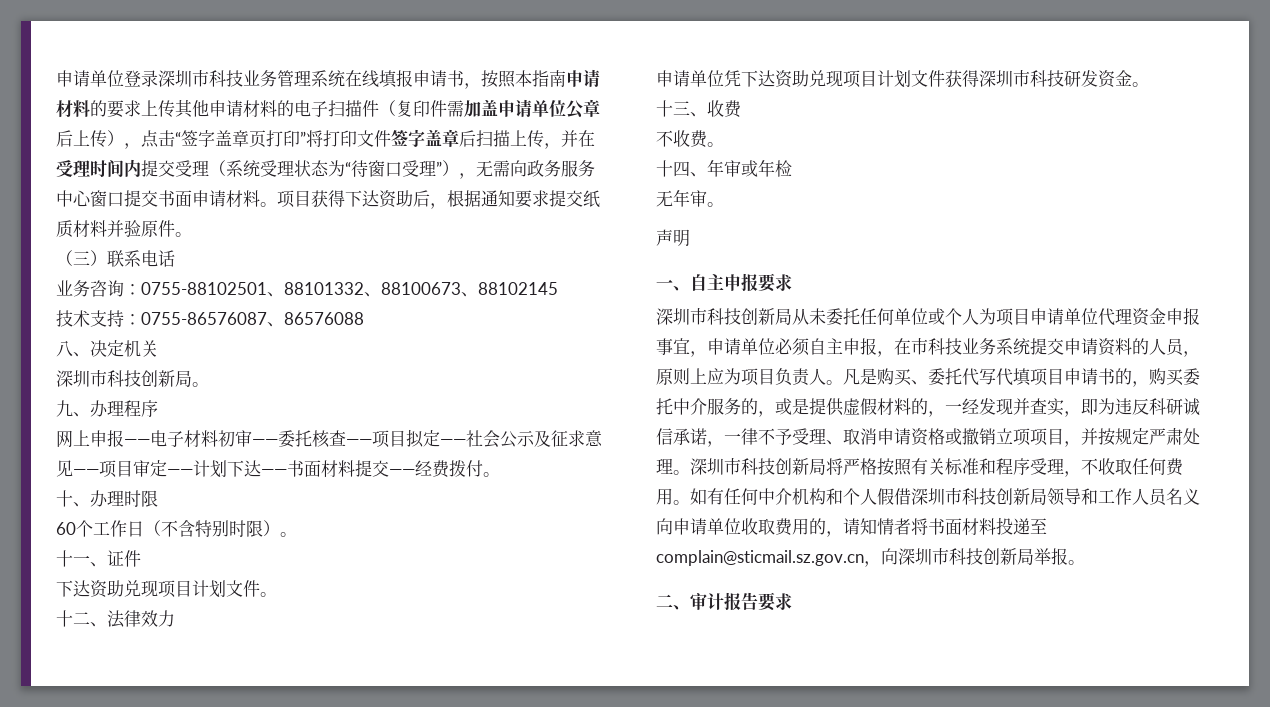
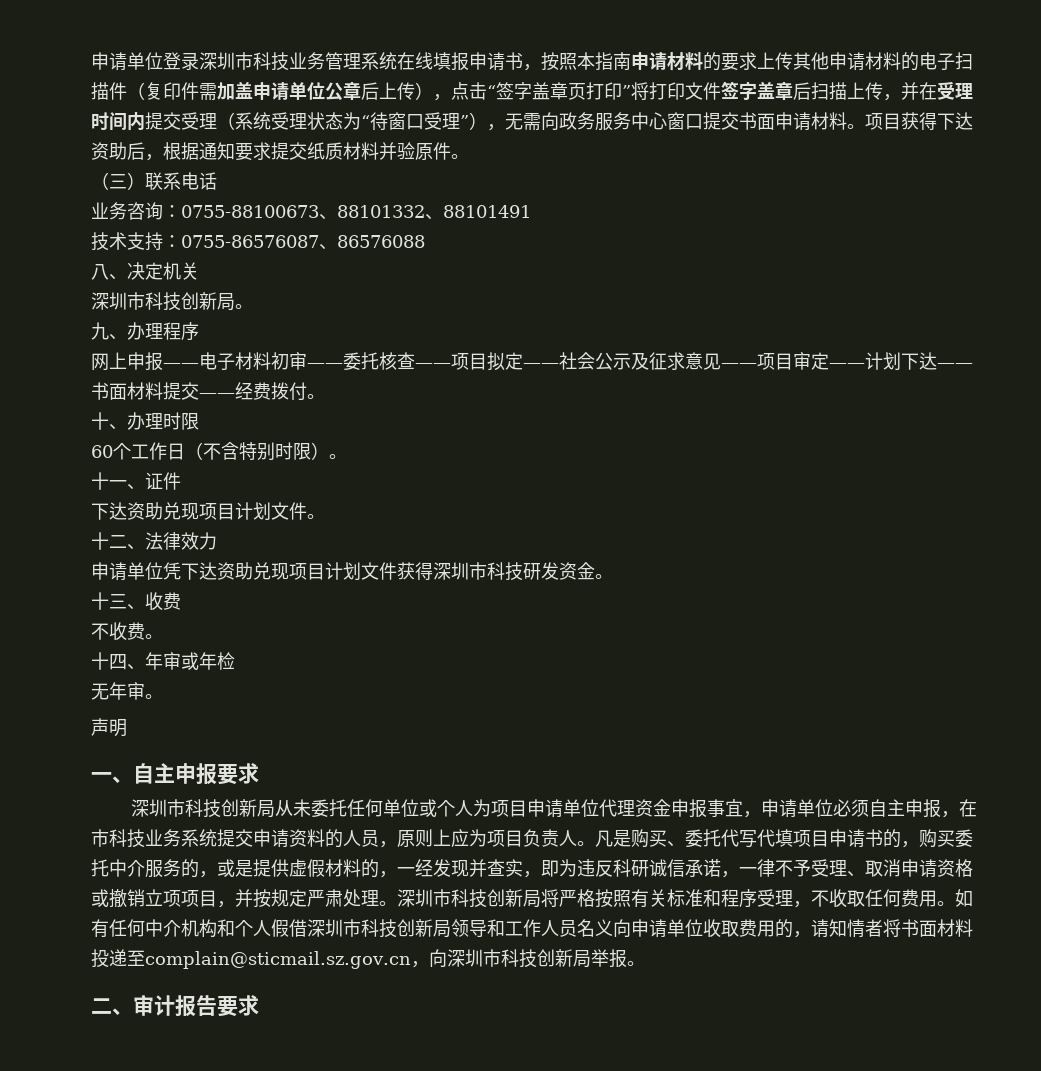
[141,282,267,295] 0755-88102501 -> [181,205,319,218] 0755-88100673
[381,282,558,297] 88100673、88102145 -> [443,205,531,218] 88101491

